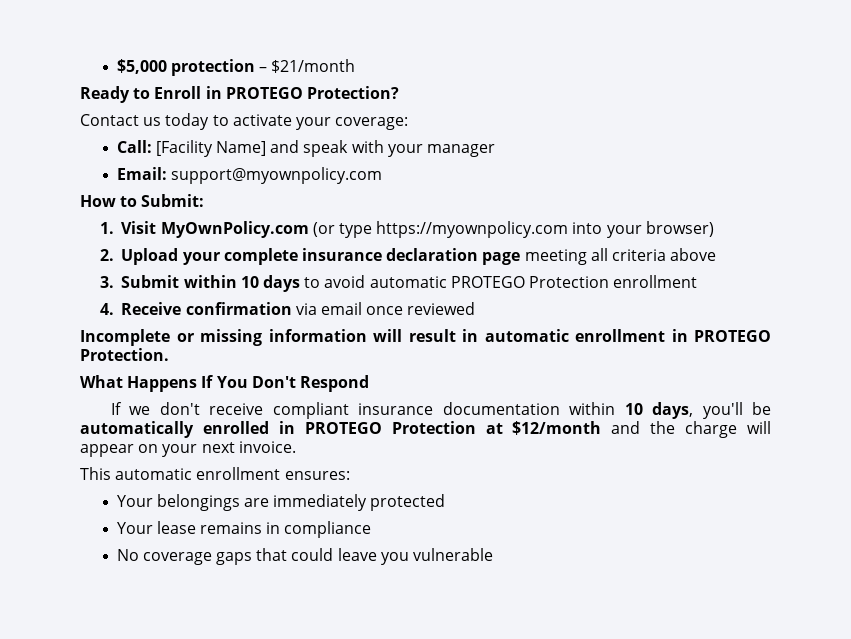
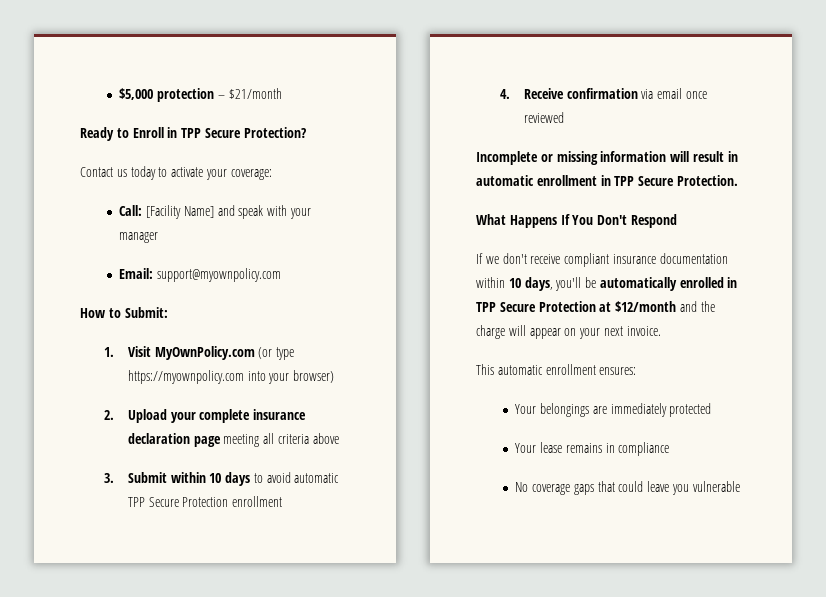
[225,87,303,99] PROTEGO -> [181,128,241,138] TPP Secure
[450,276,525,288] PROTEGO -> [127,497,179,507] TPP Secure
[694,330,771,342] PROTEGO -> [614,176,675,186] TPP Secure
[304,422,382,434] PROTEGO -> [476,302,536,312] TPP Secure

